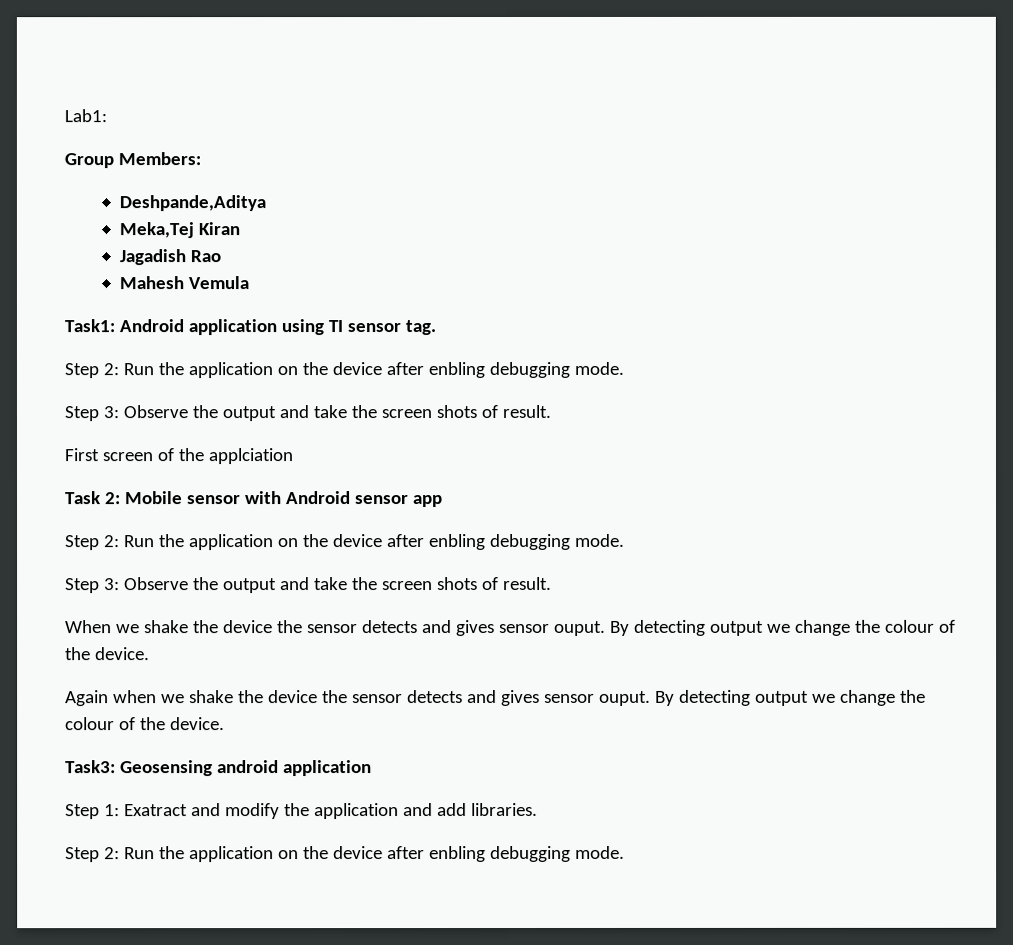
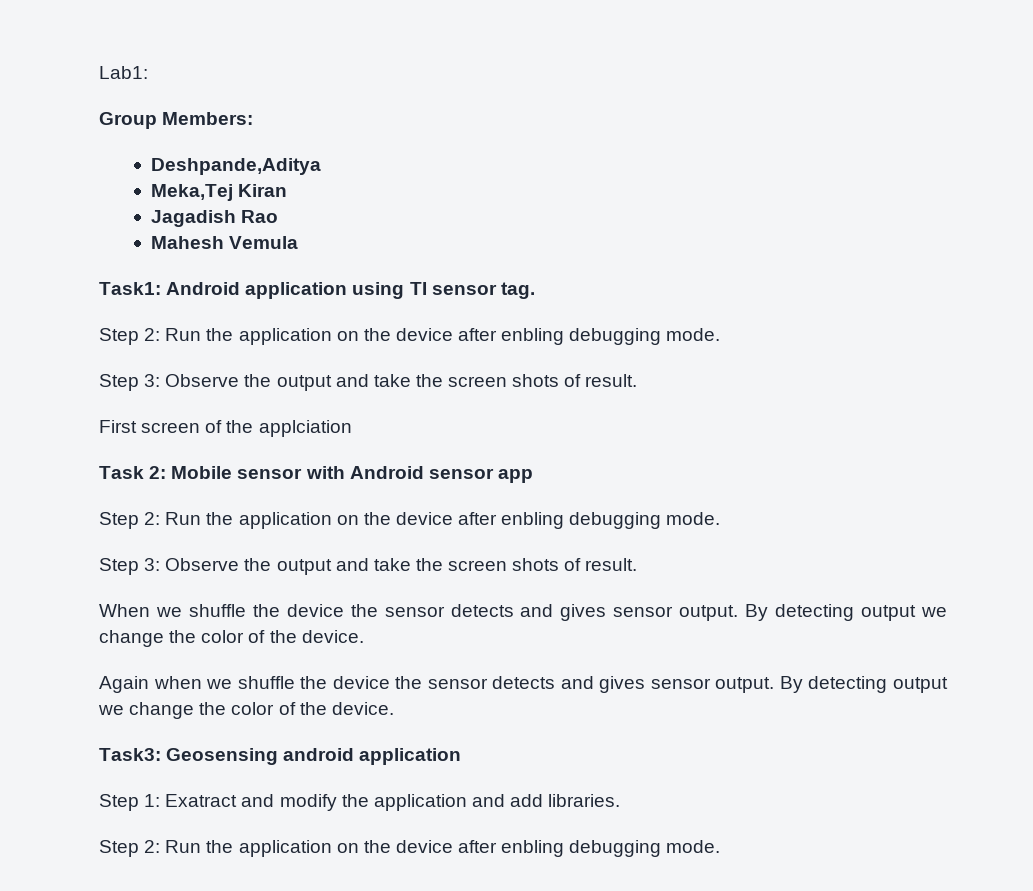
[143,619,935,637] shake the device the sensor detects and gives sensor ouput. By detecting output we change the colour -> [188,604,947,621] [99,630,245,647] shuffle the device the sensor detects and gives sensor output. By detecting output we change the color
[188,689,926,707] [65,717,115,731] shake the device the sensor detects and gives sensor ouput. By detecting output we change the colour -> [237,676,948,693] [98,702,275,719] shuffle the device the sensor detects and gives sensor output. By detecting output we change the color

